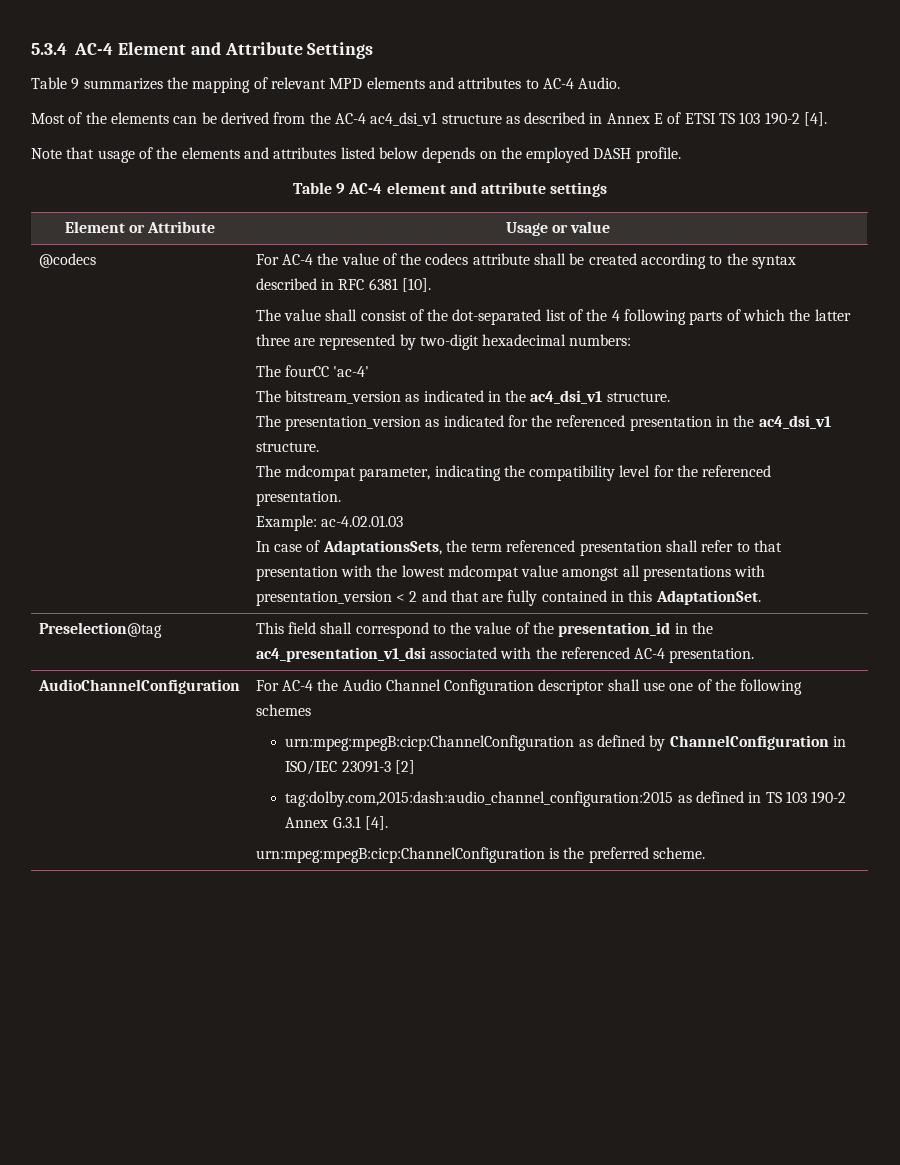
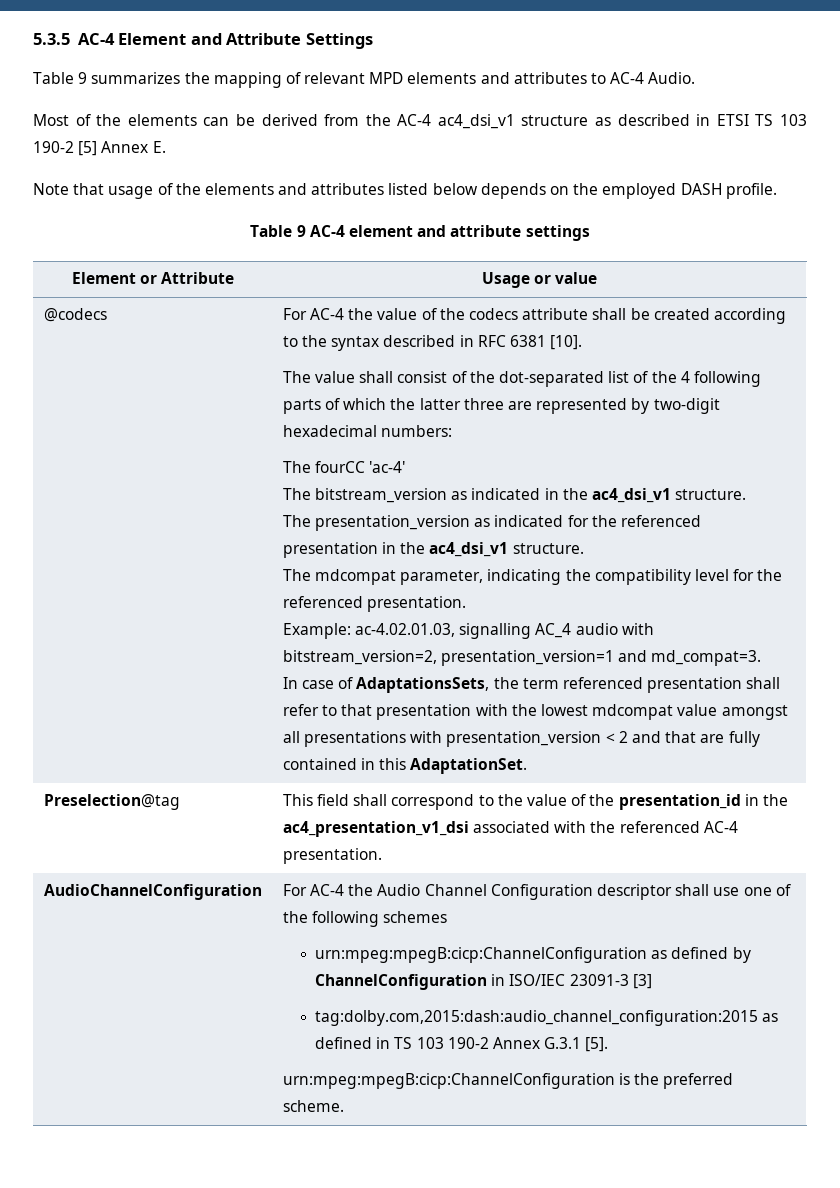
[31,43,67,55] 5.3.4 -> [33,33,70,45] 5.3.5
[606,112,682,124] Annex E of -> (711, 120) none
[804,112,828,126] [4]. -> [78,141,166,156] [5] Annex E.
[320,515,403,527] ac-4.02.01.03 -> [355,623,654,639] [282,650,762,666] ac-4.02.01.03, signalling AC_4 audio with bitstream_version=2, presentation_version=1 and md_compat=3.
[395,760,416,774] [2] -> [632,974,652,989] [3]
[365,816,389,830] [4]. -> [585,1037,609,1052] [5].

